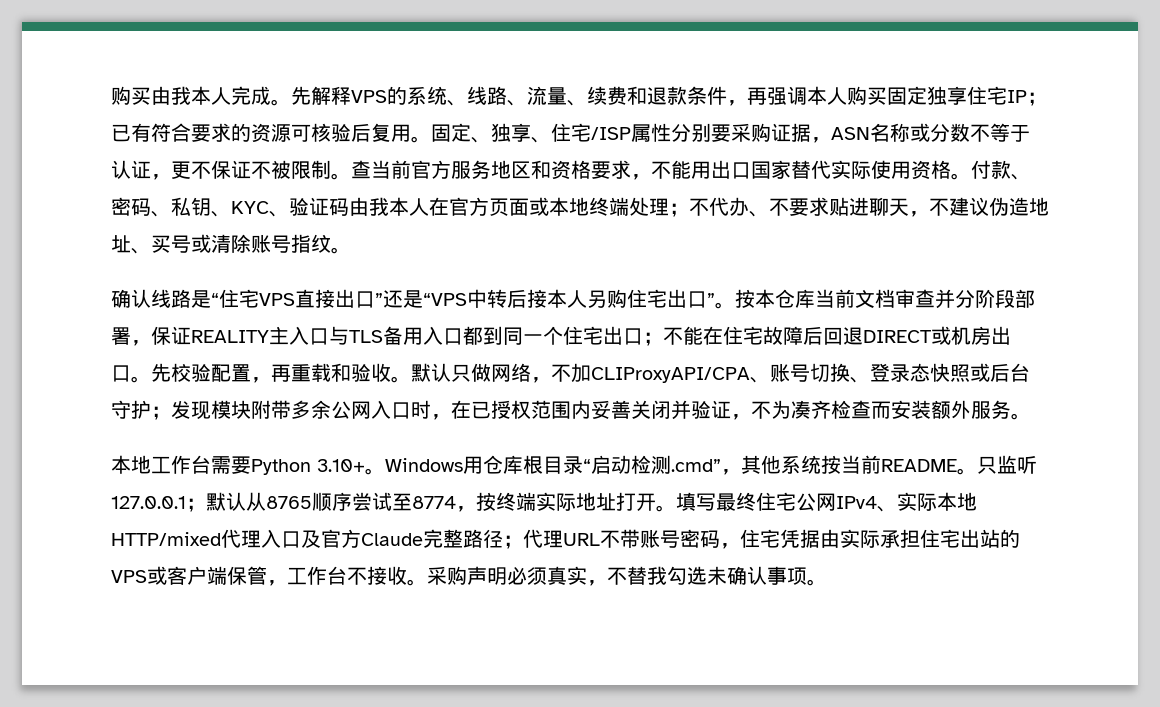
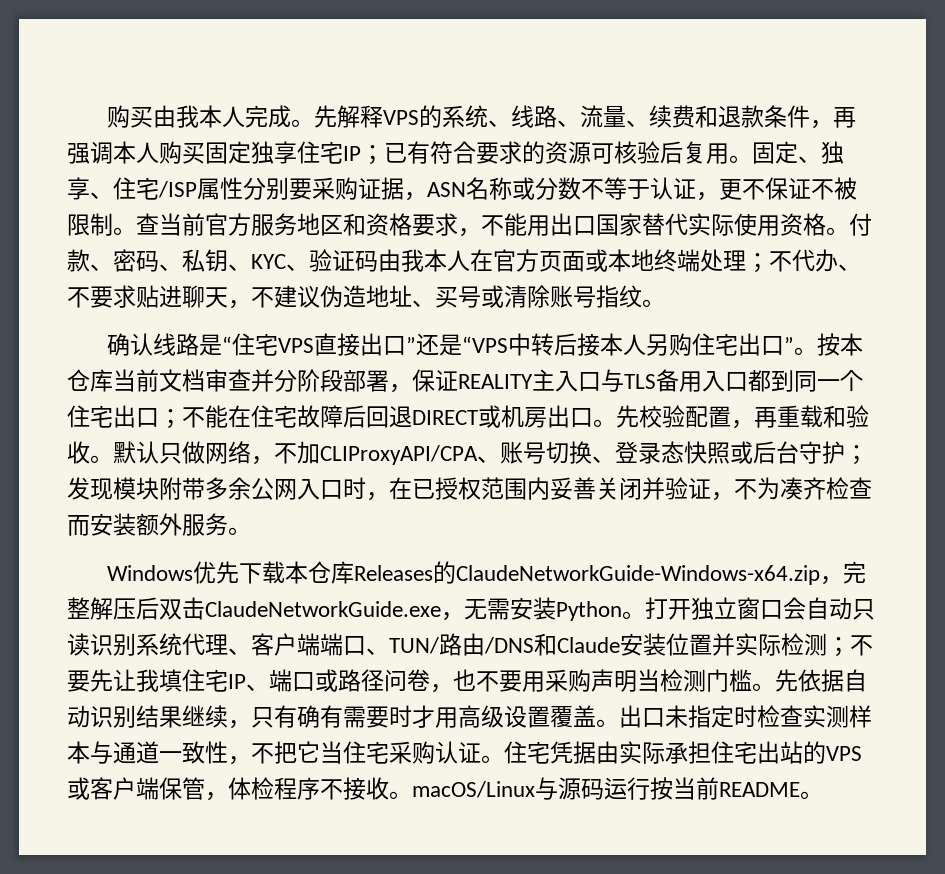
[111,455,1037,475] [111,492,977,512] [111,529,740,549] 本地工作台需要Python 3.10+。Windows用仓库根目录“启动检测.cmd”，其他系统按当前README。只监听127.0.0.1；默认从8765顺序尝试至8774，按终端实际地址打开。填写最终住宅公网IPv4、实际本地HTTP/mixed代理入口及官方Claude完整路径；代理URL不带账号密码， -> [107,561,867,585] [67,597,875,621] [67,633,873,657] [67,669,867,693] [67,705,872,729] [67,741,504,765] Windows优先下载本仓库Releases的ClaudeNetworkGuide-Windows-x64.zip，完整解压后双击ClaudeNetworkGuide.exe，无需安装Python。打开独立窗口会自动只读识别系统代理、客户端端口、TUN/路由/DNS和Claude安装位置并实际检测；不要先让我填住宅IP、端口或路径问卷，也不要用采购声明当检测门槛。先依据自动识别结果继续，只有确有需要时才用高级设置覆盖。出口未指定时检查实测样本与通道一致性，不把它当住宅采购认证。
[287,566,807,586] 工作台不接收。采购声明必须真实，不替我勾选未确认事项 -> [228,777,800,800] 体检程序不接收。macOS/Linux与源码运行按当前README

